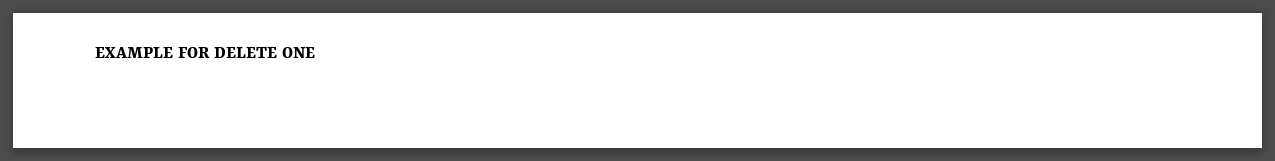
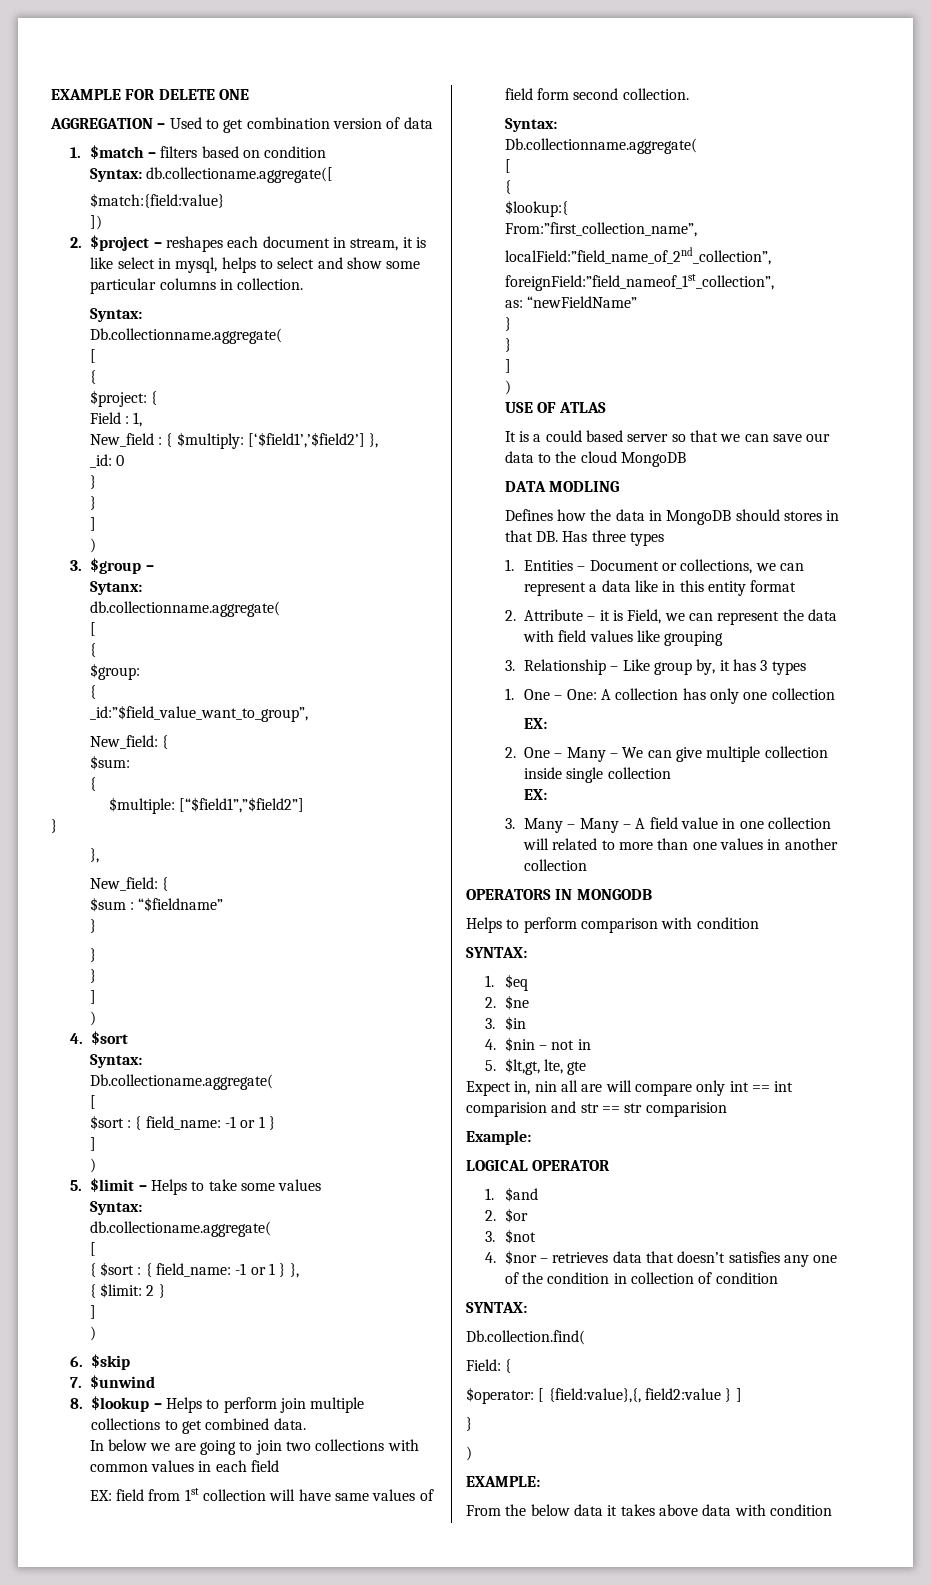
(315, 52) none -> [50,117,433,133] [70,145,327,159] [89,167,334,183] [89,193,224,208] [89,215,102,230] [70,235,426,252] [90,257,421,273] [90,278,304,294] [89,308,142,322] [89,328,282,344] [89,349,96,363] [89,370,96,384] [89,390,158,407] [89,412,143,427] [89,432,379,449] [89,454,125,468] [89,475,96,489] [89,496,96,510] [89,517,96,531] [89,538,96,553] [70,558,154,574] [89,581,142,595] [89,601,280,617] [89,622,96,636] [89,643,96,657] [89,663,140,680] [89,685,96,699] [89,705,308,722] [89,735,169,749] [89,755,130,770] [89,777,96,791] [109,797,305,814] [51,819,57,833] [89,848,99,863] [89,877,169,891] [89,897,224,912] [89,919,96,933] [89,948,96,962] [89,969,96,983] [89,990,96,1004] [89,1011,96,1026] [70,1031,129,1045] [89,1054,142,1068] [89,1074,273,1090] [89,1095,96,1109] [89,1115,275,1130] [89,1137,96,1151] [89,1158,96,1173] [70,1178,322,1195] [89,1201,142,1215] [89,1221,271,1237] [89,1242,96,1256] [89,1262,299,1278] [89,1283,165,1298] [89,1305,96,1319] [89,1326,96,1341] [70,1354,131,1370] [70,1375,156,1389] [70,1396,365,1413] [91,1418,306,1434] [89,1439,419,1455] [89,1460,280,1472] [89,1488,434,1501] [504,88,689,100] [504,118,557,132] [504,138,697,154] [504,159,511,173] [504,180,511,194] [504,200,568,217] [504,222,697,237] [504,247,771,265] [504,274,774,291] [504,296,638,308] [504,317,511,331] [504,338,511,352] [504,359,511,373] [504,380,511,395] [504,402,607,413] [504,430,831,442] [504,451,687,467] [504,481,620,492] [504,509,840,525] [504,530,665,546] [504,559,805,574] [524,580,797,596] [504,609,837,625] [523,630,724,646] [504,659,806,675] [504,688,835,704] [524,718,548,729] [504,746,828,762] [524,767,671,783] [524,789,548,800] [504,817,831,833] [523,838,838,850] [524,859,588,871] [466,889,652,900] [466,917,759,933] [466,947,527,958] [485,974,528,991] [485,995,529,1010] [485,1016,526,1031] [485,1037,591,1052] [485,1058,587,1075] [466,1080,794,1096] [466,1101,727,1117] [466,1130,531,1145] [466,1160,611,1171] [485,1187,538,1202] [485,1208,528,1223] [485,1229,536,1244] [485,1250,838,1267] [504,1272,778,1284] [466,1302,527,1313] [466,1330,585,1345] [466,1359,512,1373] [466,1387,742,1404] [466,1417,472,1431] [466,1446,472,1461] [466,1476,540,1487] [466,1504,832,1516] // AGGREGATION – Used to get combination version of data // 1. $match – filters based on condition // Syntax: db.collectioname.aggregate([ // $match:{field:value} // ]) // 2. $project – reshapes each document in stream, it is like select in mysql, helps to select and show some particular columns in collection. // Syntax: // Db.collectionname.aggregate( // [ // { // $project: { // Field : 1, // New_field : { $multiply: [‘$field1’,’$field2’] }, // _id: 0 // } // } // ] // ) // 3. $group – // Sytanx: // db.collectionname.aggregate( // [ // { // $group: // { // _id:”$field_value_want_to_group”, // New_field: { // $sum: // { // $multiple: [“$field1”,”$field2”] // } // }, // New_field: { // $sum : “$fieldname” // } // } // } // ] // ) // 4. $sort // Syntax: // Db.collectioname.aggregate( // [ // $sort : { field_name: -1 or 1 } // ] // ) // 5. $limit – Helps to take some values // Syntax: // db.collectioname.aggregate( // [ // { $sort : { field_name: -1 or 1 } }, // { $limit: 2 } // ] // ) // 6. $skip // 7. $unwind // 8. $lookup – Helps to perform join multiple collections to get combined data. // In below we are going to join two collections with common values in each field // EX: field from 1st collection will have same values of field form second collection. // Syntax: // Db.collectionname.aggregate( // [ // { // $lookup:{ // From:”first_collection_name”, // localField:”field_name_of_2nd_collection”, // foreignField:”field_nameof_1st_collection”, // as: “newFieldName” // } // } // ] // ) // USE OF ATLAS // It is a could based server so that we can save our data to the cloud MongoDB // DATA MODLING // Defines how the data in MongoDB should stores in that DB. Has three types // 1. Entities – Document or collections, we can represent a data like in this entity format // 2. Attribute – it is Field, we can represent the data with field values like grouping // 3. Relationship – Like group by, it has 3 types // 1. One – One: A collection has only one collection // EX: // 2. One – Many – We can give multiple collection inside single collection // EX: // 3. Many – Many – A field value in one collection will related to more than one values in another collection // OPERATORS IN MONGODB // Helps to perform comparison with condition // SYNTAX: // 1. $eq // 2. $ne // 3. $in // 4. $nin – not in // 5. $lt,gt, lte, gte // Expect in, nin all are will compare only int == int comparision and str == str comparision // Example: // LOGICAL OPERATOR // 1. $and // 2. $or // 3. $not // 4. $nor – retrieves data that doesn’t satisfies any one of the condition in collection of condition // SYNTAX: // Db.collection.find( // Field: { // $operator: [ {field:value},{, field2:value } ] // } // ) // EXAMPLE: // From the below data it takes above data with condition

